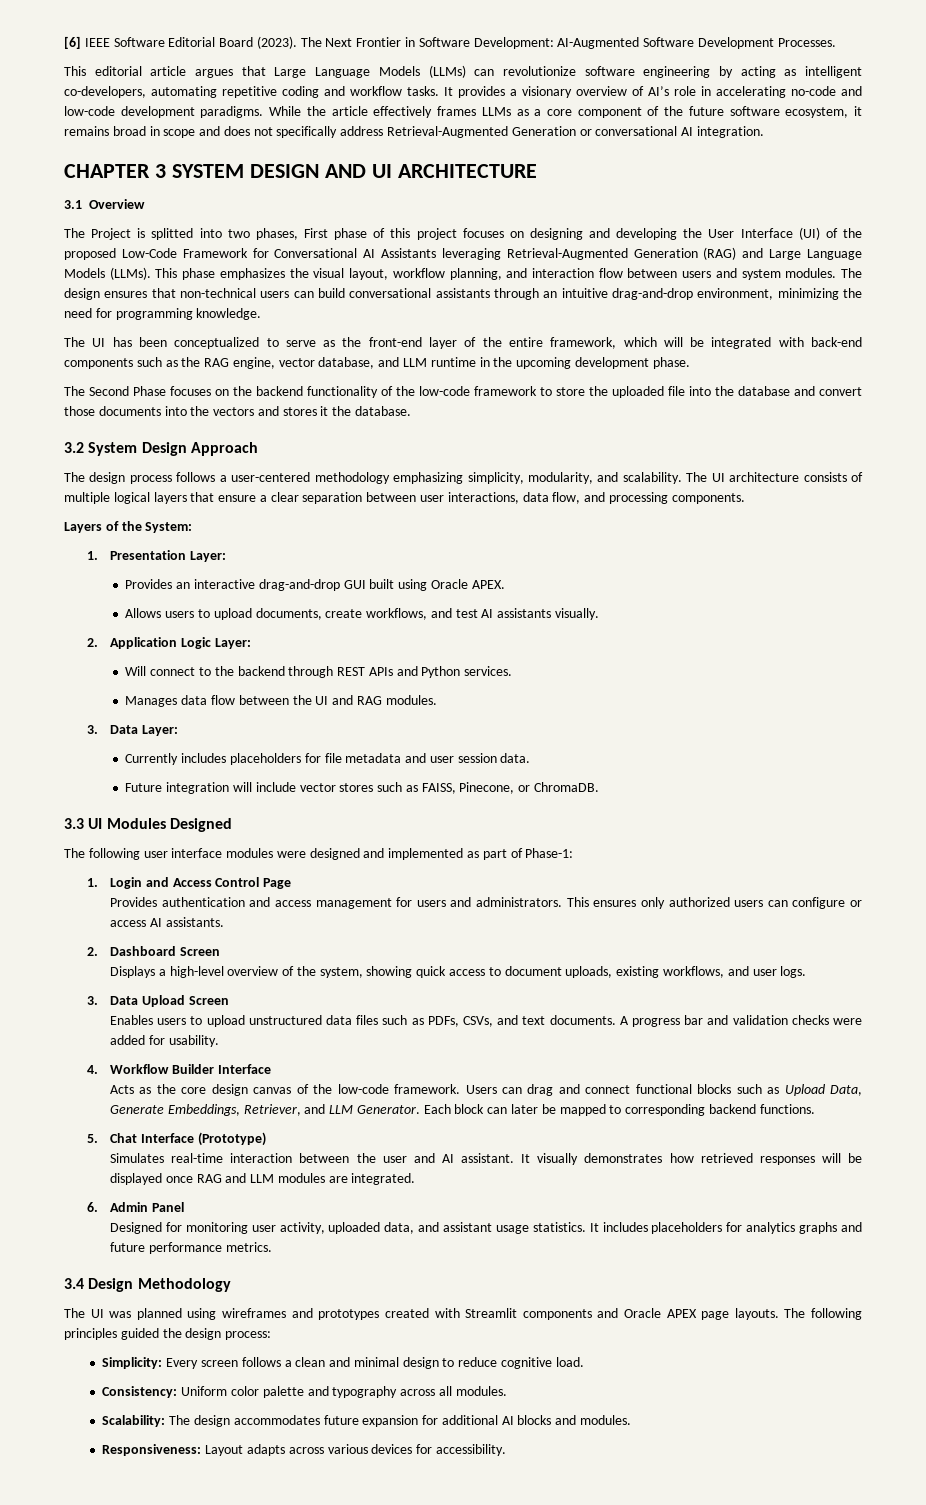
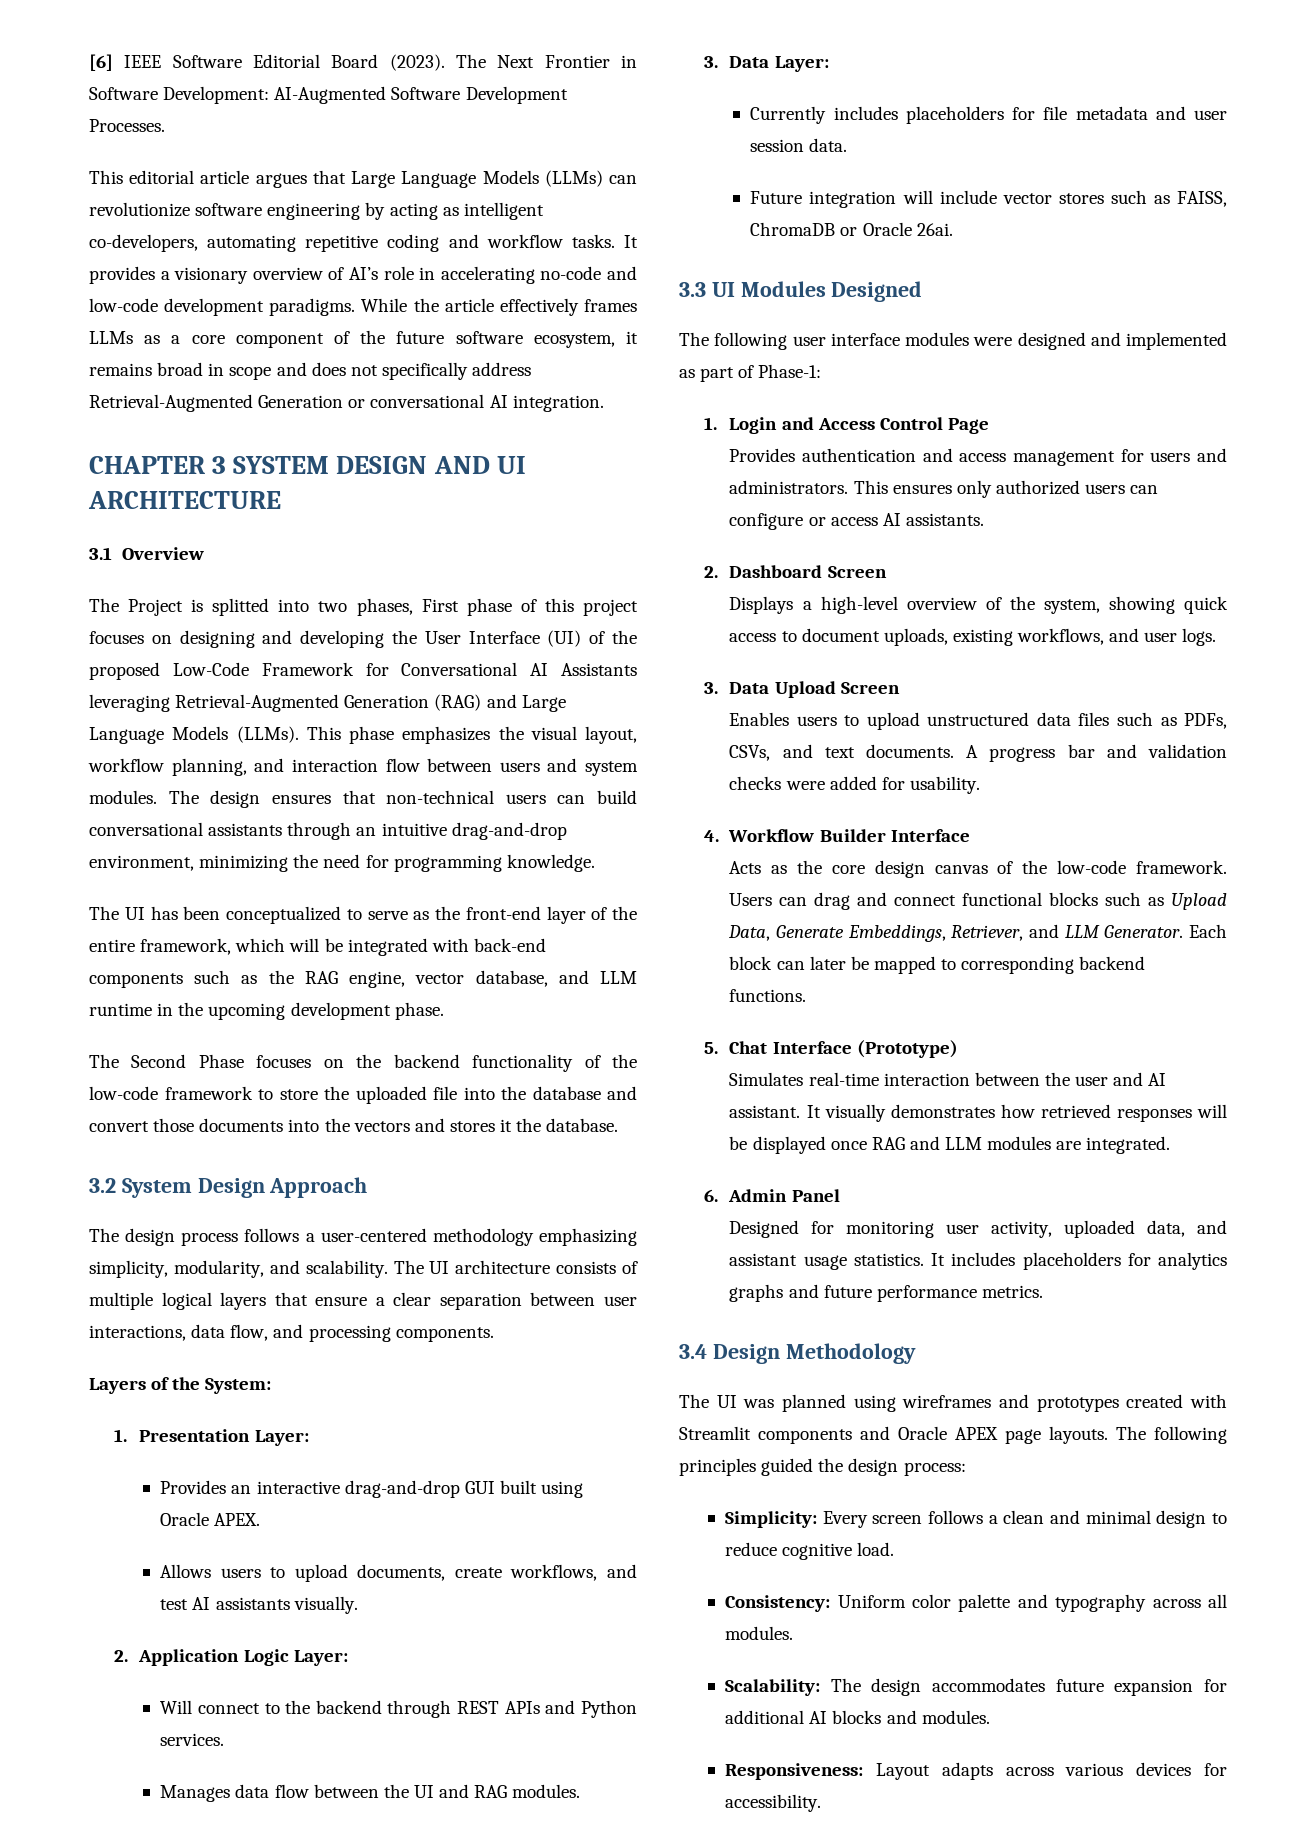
[459,782,600,794] Pinecone, or ChromaDB. -> [750,222,953,236] ChromaDB or Oracle 26ai.

